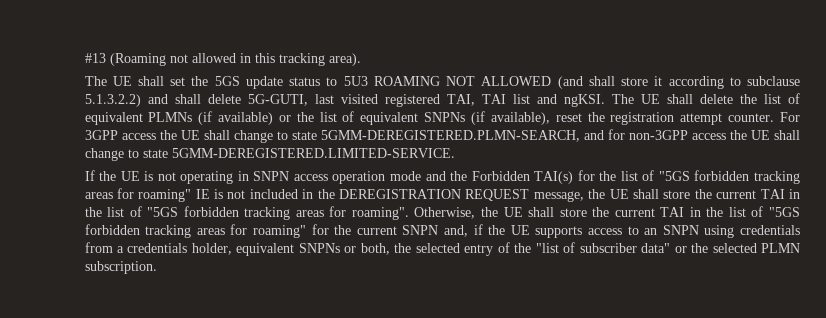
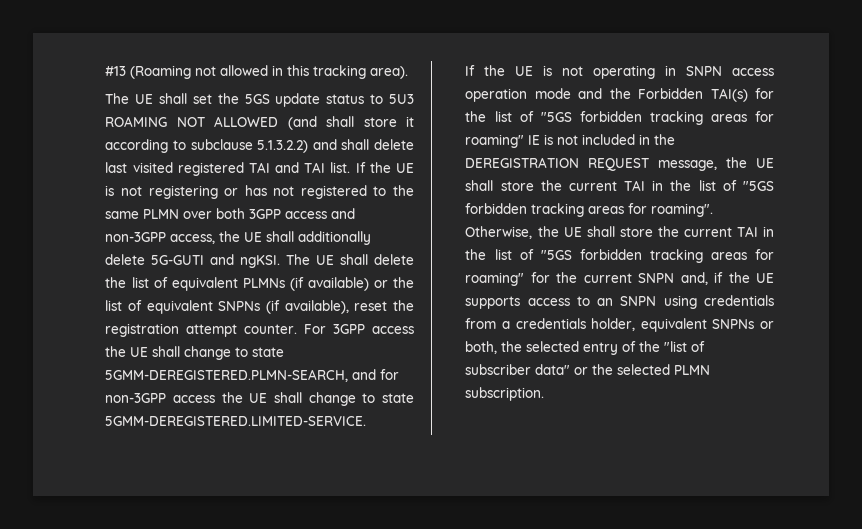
[247,94,308,106] 5G-GUTI, -> (414, 144) none
[446,94,530,106] TAI, TAI list -> [248,162,414,173] [105,185,414,199] [105,208,356,219] [105,231,372,245] [105,254,205,265] TAI and TAI list. If the UE is not registering or has not registered to the same PLMN over both 3GPP access and non-3GPP access, the UE shall additionally delete 5G-GUTI

